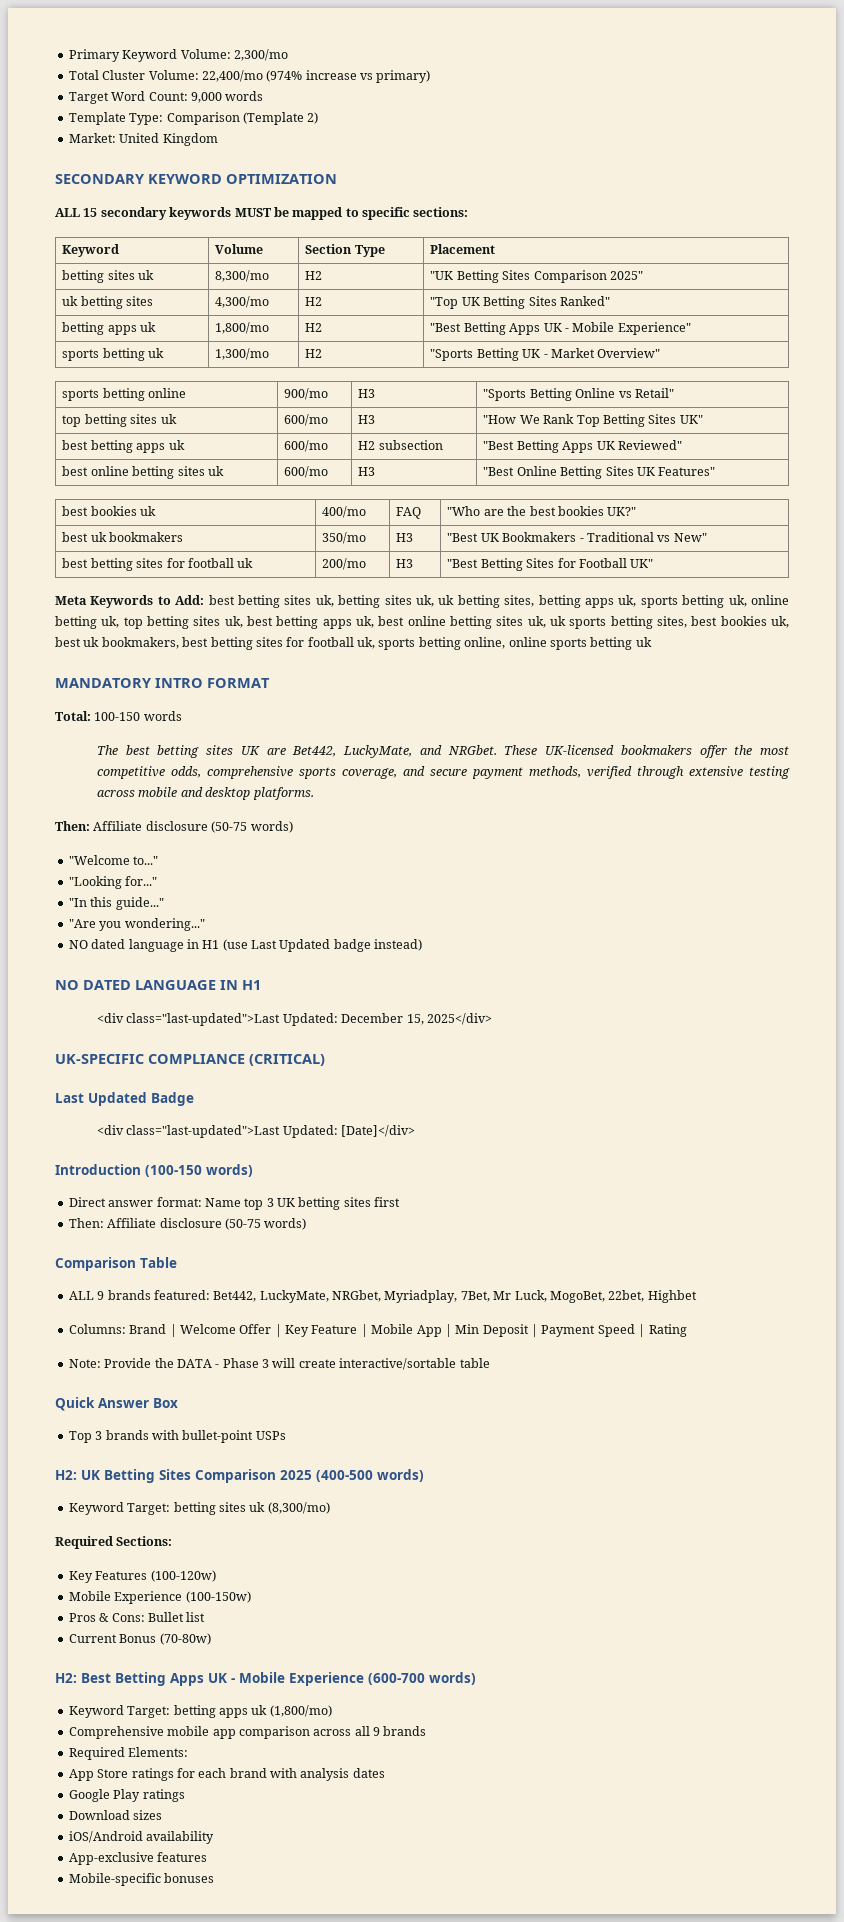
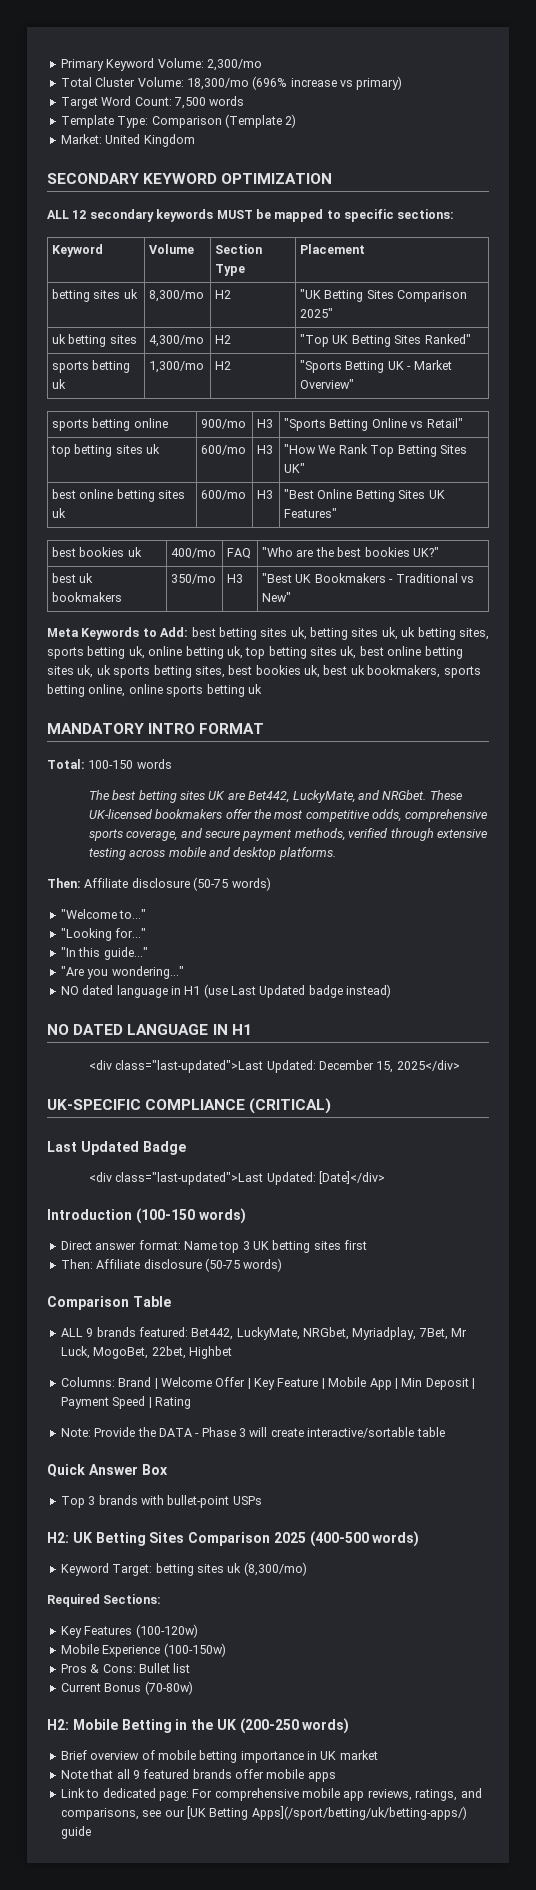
[201,70,303,82] 22,400/mo (974% -> [186,76,288,90] 18,300/mo (696%
[190,92,222,103] 9,000 -> [173,97,206,109] 7,500
[83,208,98,217] 15 -> [72,210,87,219] 12
[62,322,157,335] [215,322,270,334] [305,323,323,332] [430,322,691,335] // betting apps uk | 1,800/mo | H2 | "Best Betting Apps UK - Mobile Experience" -> (471, 339) none
[62,440,185,453] [284,440,329,452] [358,440,443,450] [483,440,682,453] // best betting apps uk | 600/mo | H2 subsection | "Best Betting Apps UK Reviewed" -> (306, 468) none
[62,558,254,571] [322,558,367,570] [396,559,414,568] [447,558,654,571] // best betting sites for football uk | 200/mo | H3 | "Best Betting Sites for Football UK" -> (292, 597) none
[538,595,637,608] betting apps uk, -> (489, 634) none
[276,616,405,629] betting apps uk, best -> (384, 651) none
[182,637,375,650] best betting sites for football uk, -> (441, 671) none
[81,1672,476,1686] [68,1705,332,1718] [68,1726,427,1739] [68,1747,189,1760] [68,1768,385,1781] [68,1789,185,1802] [68,1810,163,1820] [68,1831,215,1844] [68,1852,208,1865] [68,1873,215,1886] Best Betting Apps UK - Mobile Experience (600-700 words) // Keyword Target: betting apps uk (1,800/mo) // Comprehensive mobile app comparison across all 9 brands // Required Elements: // App Store ratings for each brand with analysis dates // Google Play ratings // Download sizes // iOS/Android availability // App-exclusive features // Mobile-specific bonuses -> [72,1718,350,1734] [60,1750,378,1763] [60,1769,336,1782] [60,1788,482,1801] [60,1806,467,1820] [60,1826,91,1839] Mobile Betting in the UK (200-250 words) // Brief overview of mobile betting importance in UK market // Note that all 9 featured brands offer mobile apps // Link to dedicated page: For comprehensive mobile app reviews, ratings, and comparisons, see our [UK Betting Apps](/sport/betting/uk/betting-apps/) guide

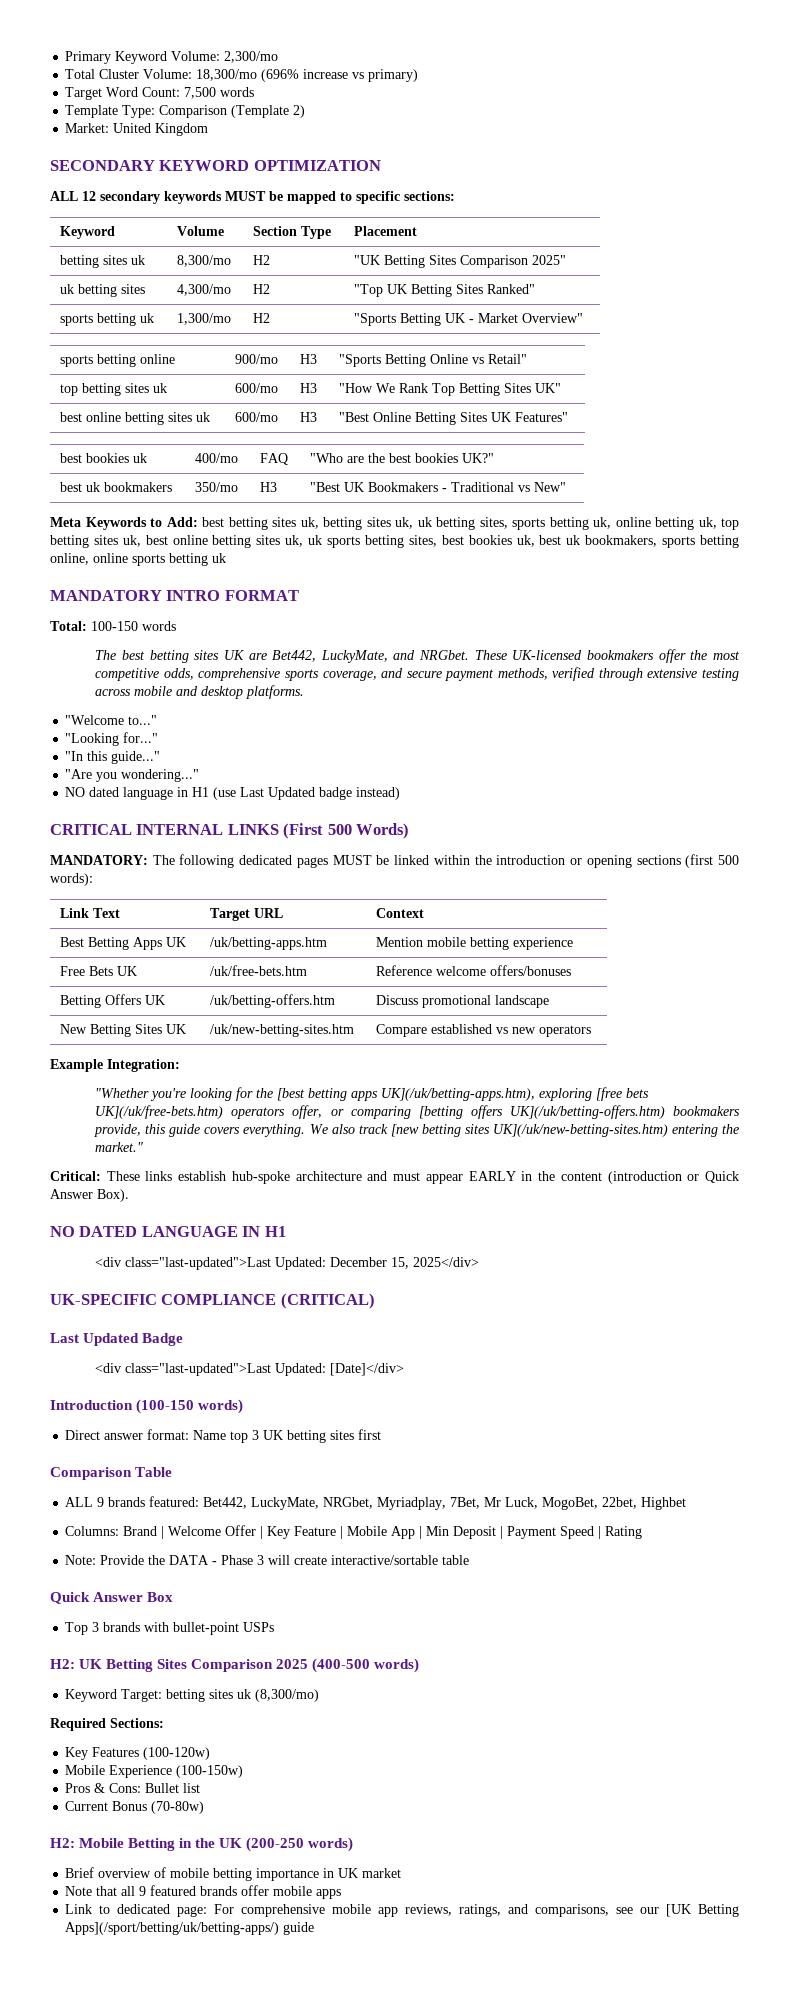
[47,877,271,891] // Then: Affiliate disclosure (50-75 words) -> (305, 692) none
(392, 991) none -> [50,823,410,839] [50,854,740,868] [50,873,93,886] [60,908,121,918] [210,908,284,921] [376,908,425,918] [60,937,187,950] [210,937,328,950] [376,937,574,950] [60,966,138,976] [210,965,308,976] [376,965,572,976] [60,994,166,1008] [210,994,336,1008] [376,995,550,1008] [60,1024,187,1037] [210,1024,355,1037] [376,1024,592,1037] [50,1059,180,1072] [95,1087,650,1101] [95,1105,741,1119] [94,1124,739,1137] [95,1142,144,1152] [50,1171,740,1184] [50,1189,129,1202] // CRITICAL INTERNAL LINKS (First 500 Words) // MANDATORY: The following dedicated pages MUST be linked within the introduction or opening sections (first 500 words): // Link Text | Target URL | Context // Best Betting Apps UK | /uk/betting-apps.htm | Mention mobile betting experience // Free Bets UK | /uk/free-bets.htm | Reference welcome offers/bonuses // Betting Offers UK | /uk/betting-offers.htm | Discuss promotional landscape // New Betting Sites UK | /uk/new-betting-sites.htm | Compare established vs new operators // Example Integration: // "Whether you're looking for the [best betting apps UK](/uk/betting-apps.htm), exploring [free bets UK](/uk/free-bets.htm) operators offer, or comparing [betting offers UK](/uk/betting-offers.htm) bookmakers provide, this guide covers everything. We also track [new betting sites UK](/uk/new-betting-sites.htm) entering the market." // Critical: These links establish hub-spoke architecture and must appear EARLY in the content (introduction or Quick Answer Box).
[60,1258,283,1272] // Then: Affiliate disclosure (50-75 words) -> (382, 1434) none

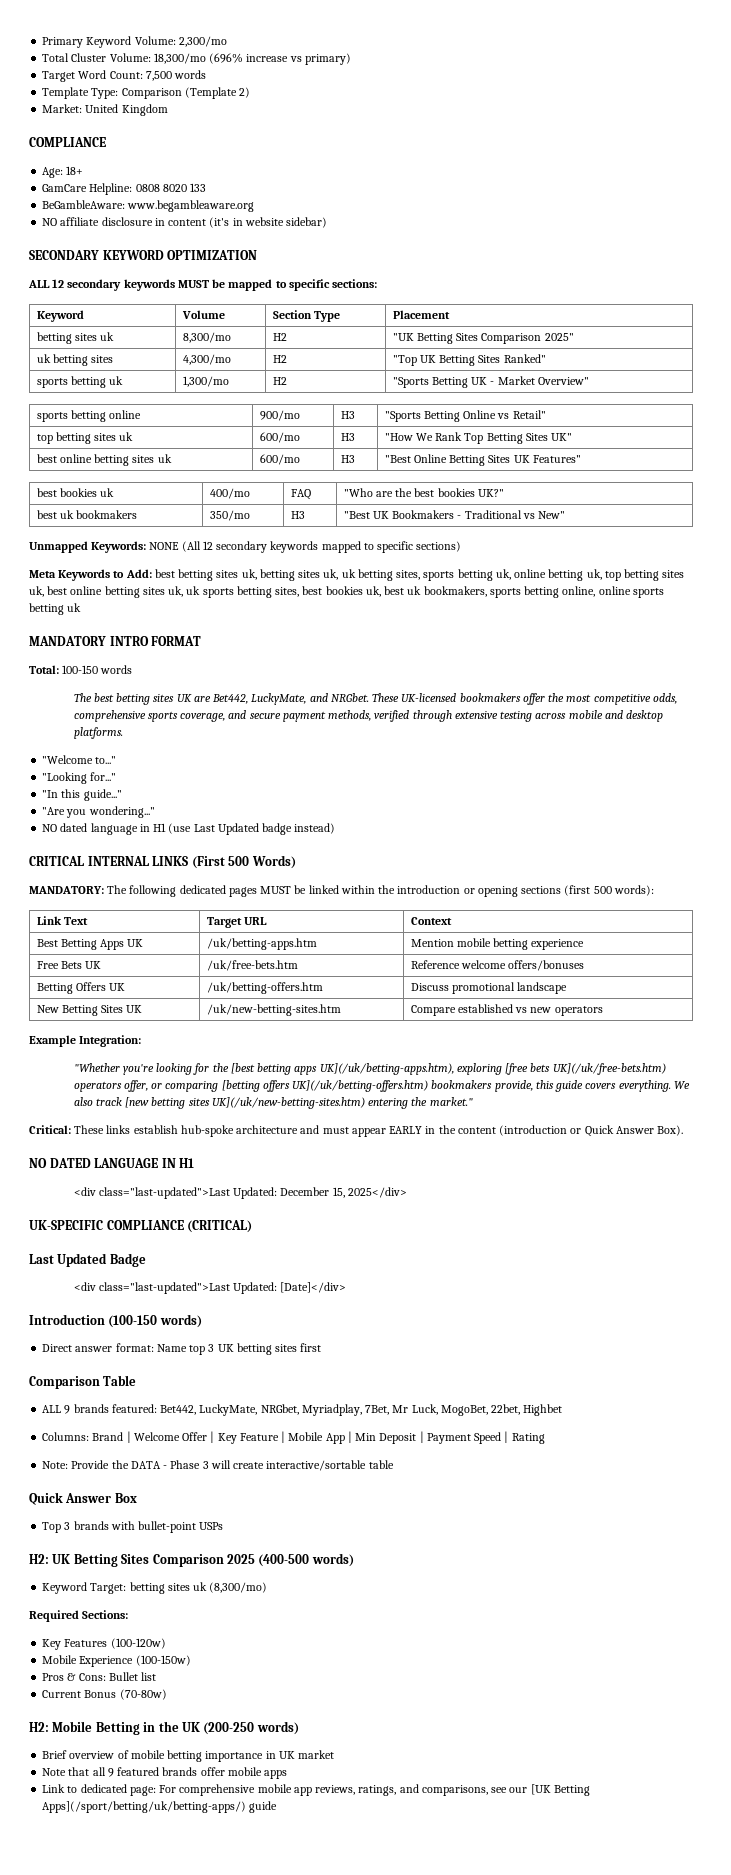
(209, 129) none -> [29,137,106,147] [42,166,84,178] [42,183,207,195] [42,200,255,212] [42,217,328,228] // COMPLIANCE // Age: 18+ // GamCare Helpline: 0808 8020 133 // BeGambleAware: www.begambleaware.org // NO affiliate disclosure in content (it's in website sidebar)
(567, 487) none -> [29,541,462,553] // Unmapped Keywords: NONE (All 12 secondary keywords mapped to specific sections)

